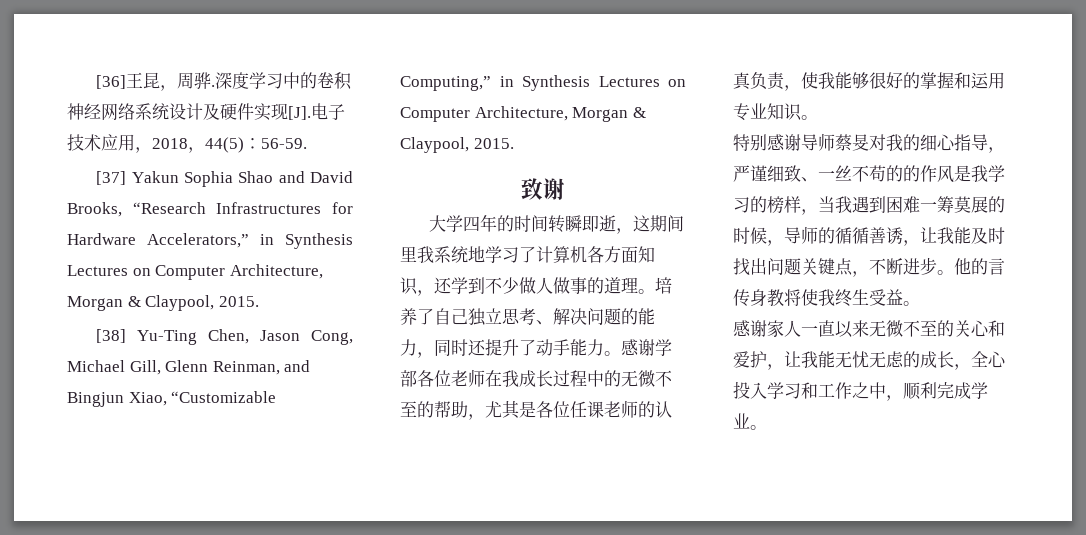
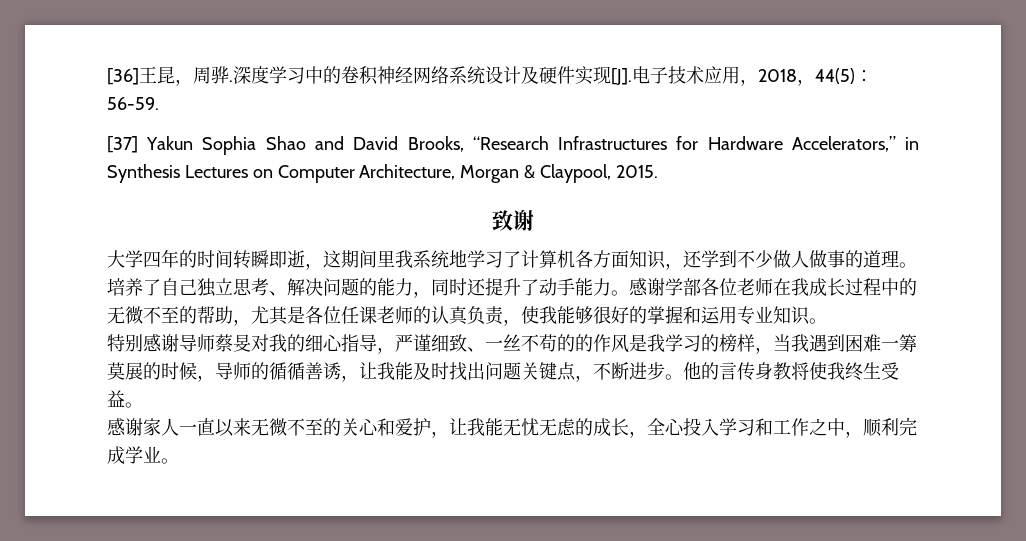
[96,329,353,345] [67,360,311,375] [67,391,277,407] [400,75,686,91] [400,106,646,122] [400,137,514,153] // [38] Yu-Ting Chen, Jason Cong, Michael Gill, Glenn Reinman, and Bingjun Xiao, “Customizable Computing,” in Synthesis Lectures on Computer Architecture, Morgan & Claypool, 2015. -> (658, 171) none

